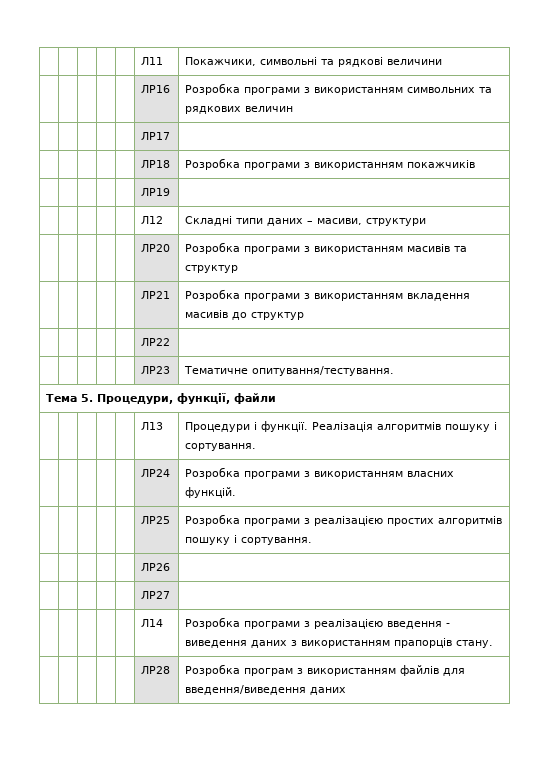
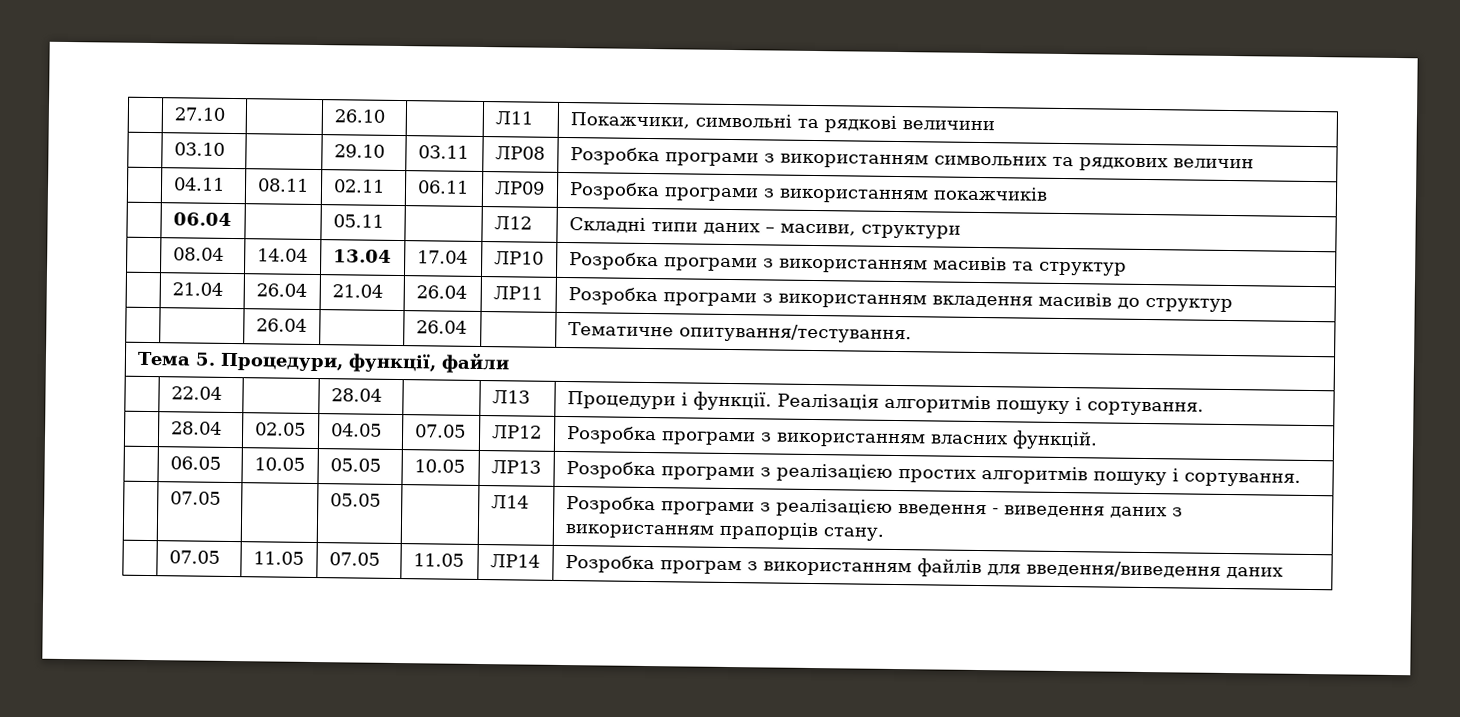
(140, 61) | | | -> [173,107,225,121] [333,109,385,123] | 27.10 | | 26.10
[140,85,170,93] | | | | ЛР16 -> [173,142,225,156] [333,144,385,158] [417,145,469,159] [494,146,545,160] 03.10 | | 29.10 | 03.11 | ЛР08
[140,132,170,140] [140,160,170,168] | | | | ЛР17 | // | | | | | ЛР18 -> [172,177,225,191] [256,178,309,192] [332,179,385,193] [416,180,469,194] [493,181,545,195] 04.11 | 08.11 | 02.11 | 06.11 | ЛР09
[140,188,170,196] | | | | ЛР19 | // | | | -> [172,212,232,226] [332,214,384,228] 06.04 | | 05.11
[140,244,170,252] | | | | ЛР20 -> [172,247,224,261] [256,248,308,262] [332,249,392,263] [416,250,468,264] [493,251,544,265] 08.04 | 14.04 | 13.04 | 17.04 | ЛР10
[140,291,170,299] | | | | ЛР21 -> [171,282,223,296] [255,283,307,297] [331,284,383,298] [415,285,467,299] [492,286,543,300] 21.04 | 26.04 | 21.04 | 26.04 | ЛР11
[140,338,170,346] [140,366,170,374] | | | ЛР22 | // | | | | | ЛР23 -> [255,318,307,332] [415,320,467,334] 26.04 | | 26.04 |
(276, 398) | | -> [170,386,222,400] [330,388,382,402] 22.04 | | 28.04
[140,469,170,477] | | | | ЛР24 -> [170,421,222,435] [254,422,306,436] [330,423,382,437] [414,424,466,438] [491,425,542,439] 28.04 | 02.05 | 04.05 | 07.05 | ЛР12
[140,516,170,524] | | | | ЛР25 -> [169,456,221,470] [253,457,305,471] [329,458,381,472] [413,459,465,473] [490,460,541,474] 06.05 | 10.05 | 05.05 | 10.05 | ЛР13
[140,563,170,571] [140,591,170,599] | | | | ЛР26 | // | | | | | ЛР27 | // | | | -> [169,491,221,505] [329,493,381,507] 07.05 | | 05.05
[140,666,170,674] | | | | ЛР28 -> [168,550,220,564] [252,551,304,565] [328,552,380,566] [412,553,464,567] [489,554,540,568] 07.05 | 11.05 | 07.05 | 11.05 | ЛР14

